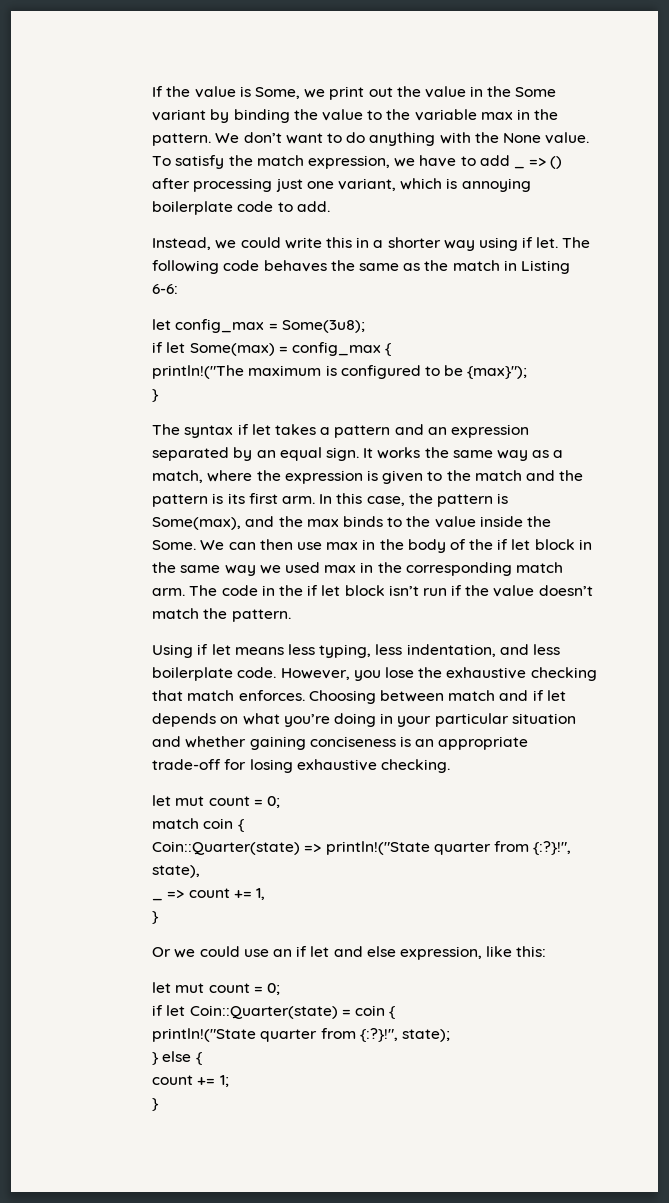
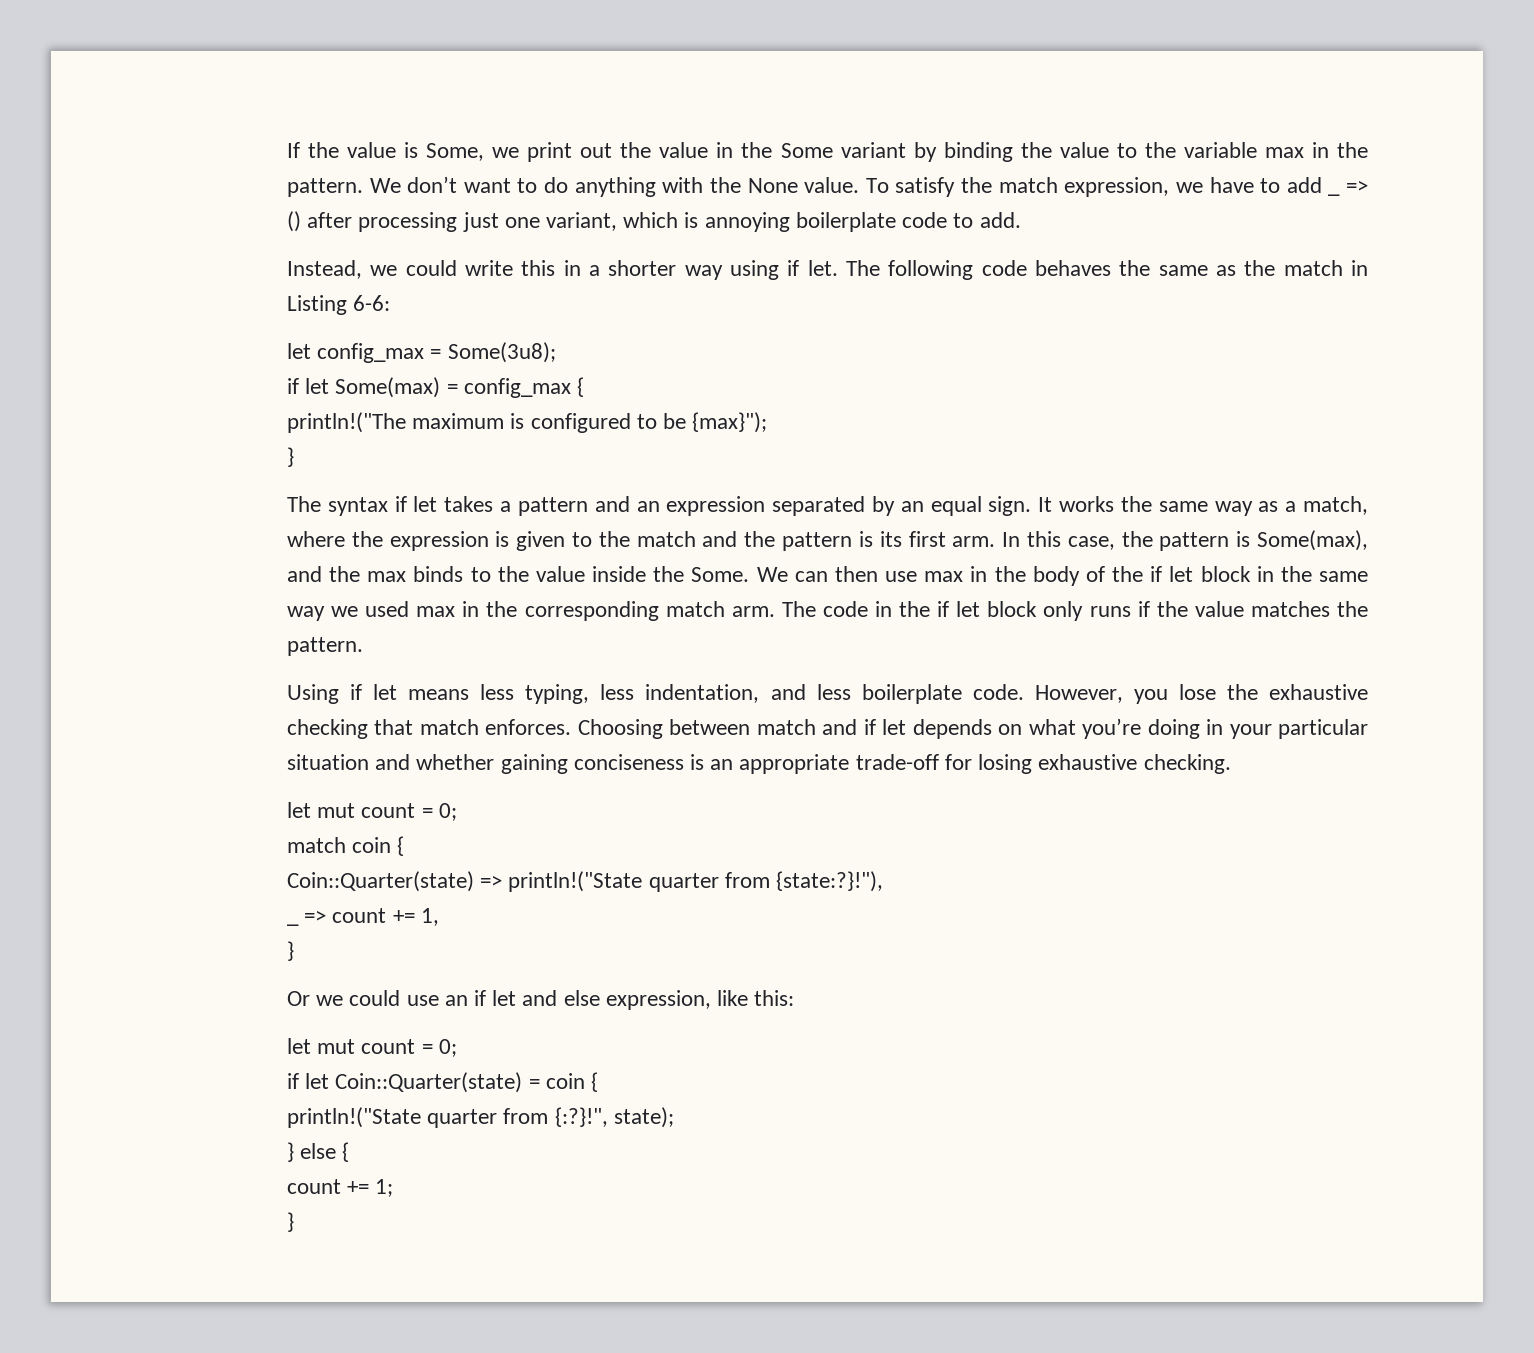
[388,585,447,596] isn’t run -> [1043,601,1131,621] only runs
[538,585,593,596] [152,608,200,619] doesn’t match -> [1250,601,1330,617] matches
[533,841,572,855] [152,865,201,878] {:?}!", state), -> [776,871,884,892] {state:?}!"),

